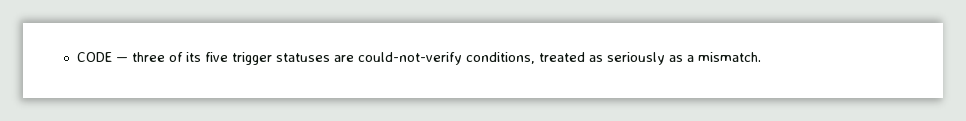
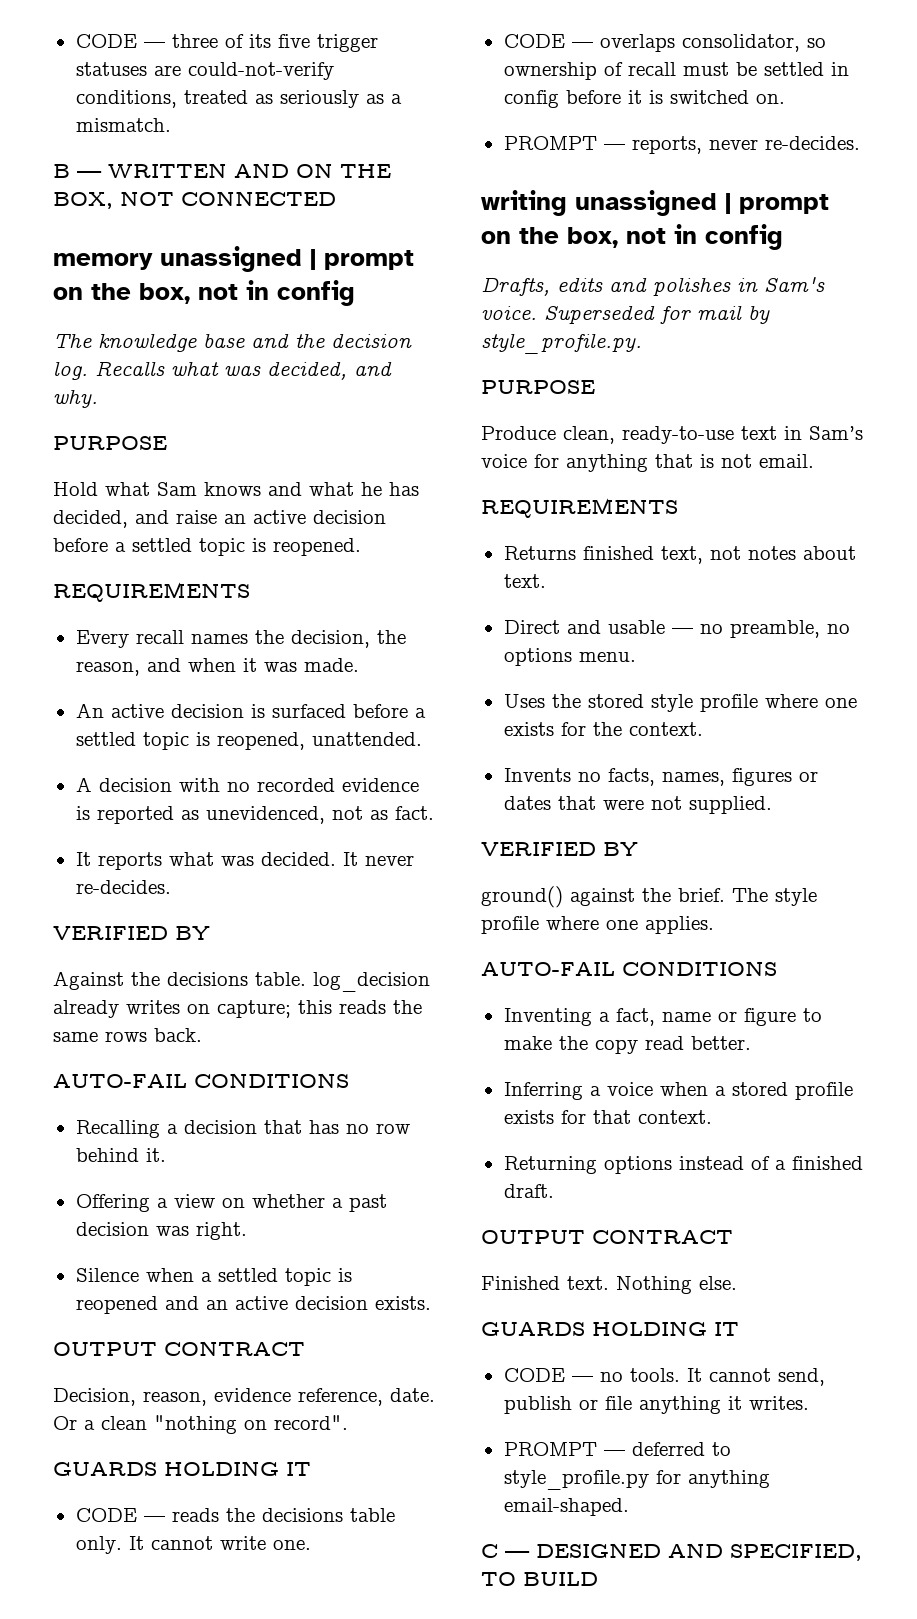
(761, 57) none -> [53,163,391,178] [53,191,336,209] [53,246,414,272] [53,280,355,306] [53,333,412,352] [53,361,392,380] [53,390,98,408] [53,436,167,450] [53,482,419,496] [53,510,386,528] [53,538,361,556] [53,582,250,602] [75,630,406,648] [75,658,359,676] [75,703,426,718] [75,732,422,750] [75,777,419,792] [75,806,434,824] [75,852,414,870] [75,880,171,894] [53,926,210,940] [53,971,430,992] [53,1000,422,1018] [53,1028,202,1042] [53,1073,349,1088] [75,1120,410,1138] [75,1148,166,1162] [75,1194,387,1212] [75,1222,247,1240] [75,1268,352,1286] [75,1296,431,1314] [53,1341,305,1356] [53,1388,435,1406] [53,1415,348,1434] [53,1461,311,1476] [75,1508,395,1522] [75,1536,311,1554] [503,34,826,52] [503,62,849,80] [503,90,785,108] [503,136,860,154] [481,190,829,216] [481,224,783,250] [481,277,825,296] [481,305,770,324] [481,333,642,354] [481,380,595,394] [481,426,863,444] [481,454,814,472] [481,498,678,518] [503,546,856,564] [503,574,546,588] [503,620,850,638] [503,648,636,666] [503,694,857,712] [503,722,703,736] [503,768,818,786] [503,796,772,814] [481,842,638,856] [481,886,817,908] [481,916,714,934] [481,961,777,976] [503,1008,822,1026] [503,1036,751,1054] [503,1082,853,1100] [503,1110,712,1124] [503,1156,863,1174] [503,1184,554,1198] [481,1229,733,1244] [481,1276,737,1294] [481,1321,739,1336] [503,1368,825,1386] [503,1396,809,1414] [503,1442,731,1456] [503,1470,770,1490] [503,1498,629,1516] [481,1543,862,1561] [481,1572,598,1586] // B — WRITTEN AND ON THE BOX, NOT CONNECTED // memory unassigned | prompt on the box, not in config // The knowledge base and the decision log. Recalls what was decided, and why. // PURPOSE // Hold what Sam knows and what he has decided, and raise an active decision before a settled topic is reopened. // REQUIREMENTS // Every recall names the decision, the reason, and when it was made. // An active decision is surfaced before a settled topic is reopened, unattended. // A decision with no recorded evidence is reported as unevidenced, not as fact. // It reports what was decided. It never re-decides. // VERIFIED BY // Against the decisions table. log_decision already writes on capture; this reads the same rows back. // AUTO-FAIL CONDITIONS // Recalling a decision that has no row behind it. // Offering a view on whether a past decision was right. // Silence when a settled topic is reopened and an active decision exists. // OUTPUT CONTRACT // Decision, reason, evidence reference, date. Or a clean "nothing on record". // GUARDS HOLDING IT // CODE — reads the decisions table only. It cannot write one. // CODE — overlaps consolidator, so ownership of recall must be settled in config before it is switched on. // PROMPT — reports, never re-decides. // writing unassigned | prompt on the box, not in config // Drafts, edits and polishes in Sam's voice. Superseded for mail by style_profile.py. // PURPOSE // Produce clean, ready-to-use text in Sam’s voice for anything that is not email. // REQUIREMENTS // Returns finished text, not notes about text. // Direct and usable — no preamble, no options menu. // Uses the stored style profile where one exists for the context. // Invents no facts, names, figures or dates that were not supplied. // VERIFIED BY // ground() against the brief. The style profile where one applies. // AUTO-FAIL CONDITIONS // Inventing a fact, name or figure to make the copy read better. // Inferring a voice when a stored profile exists for that context. // Returning options instead of a finished draft. // OUTPUT CONTRACT // Finished text. Nothing else. // GUARDS HOLDING IT // CODE — no tools. It cannot send, publish or file anything it writes. // PROMPT — deferred to style_profile.py for anything email-shaped. // C — DESIGNED AND SPECIFIED, TO BUILD

